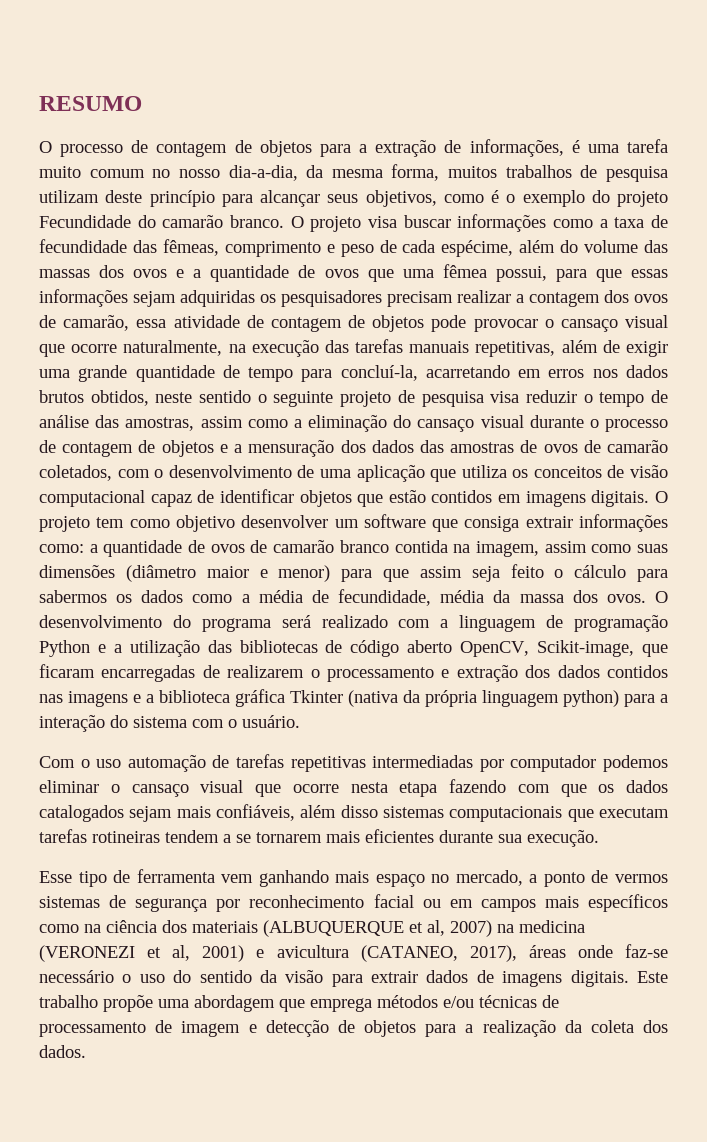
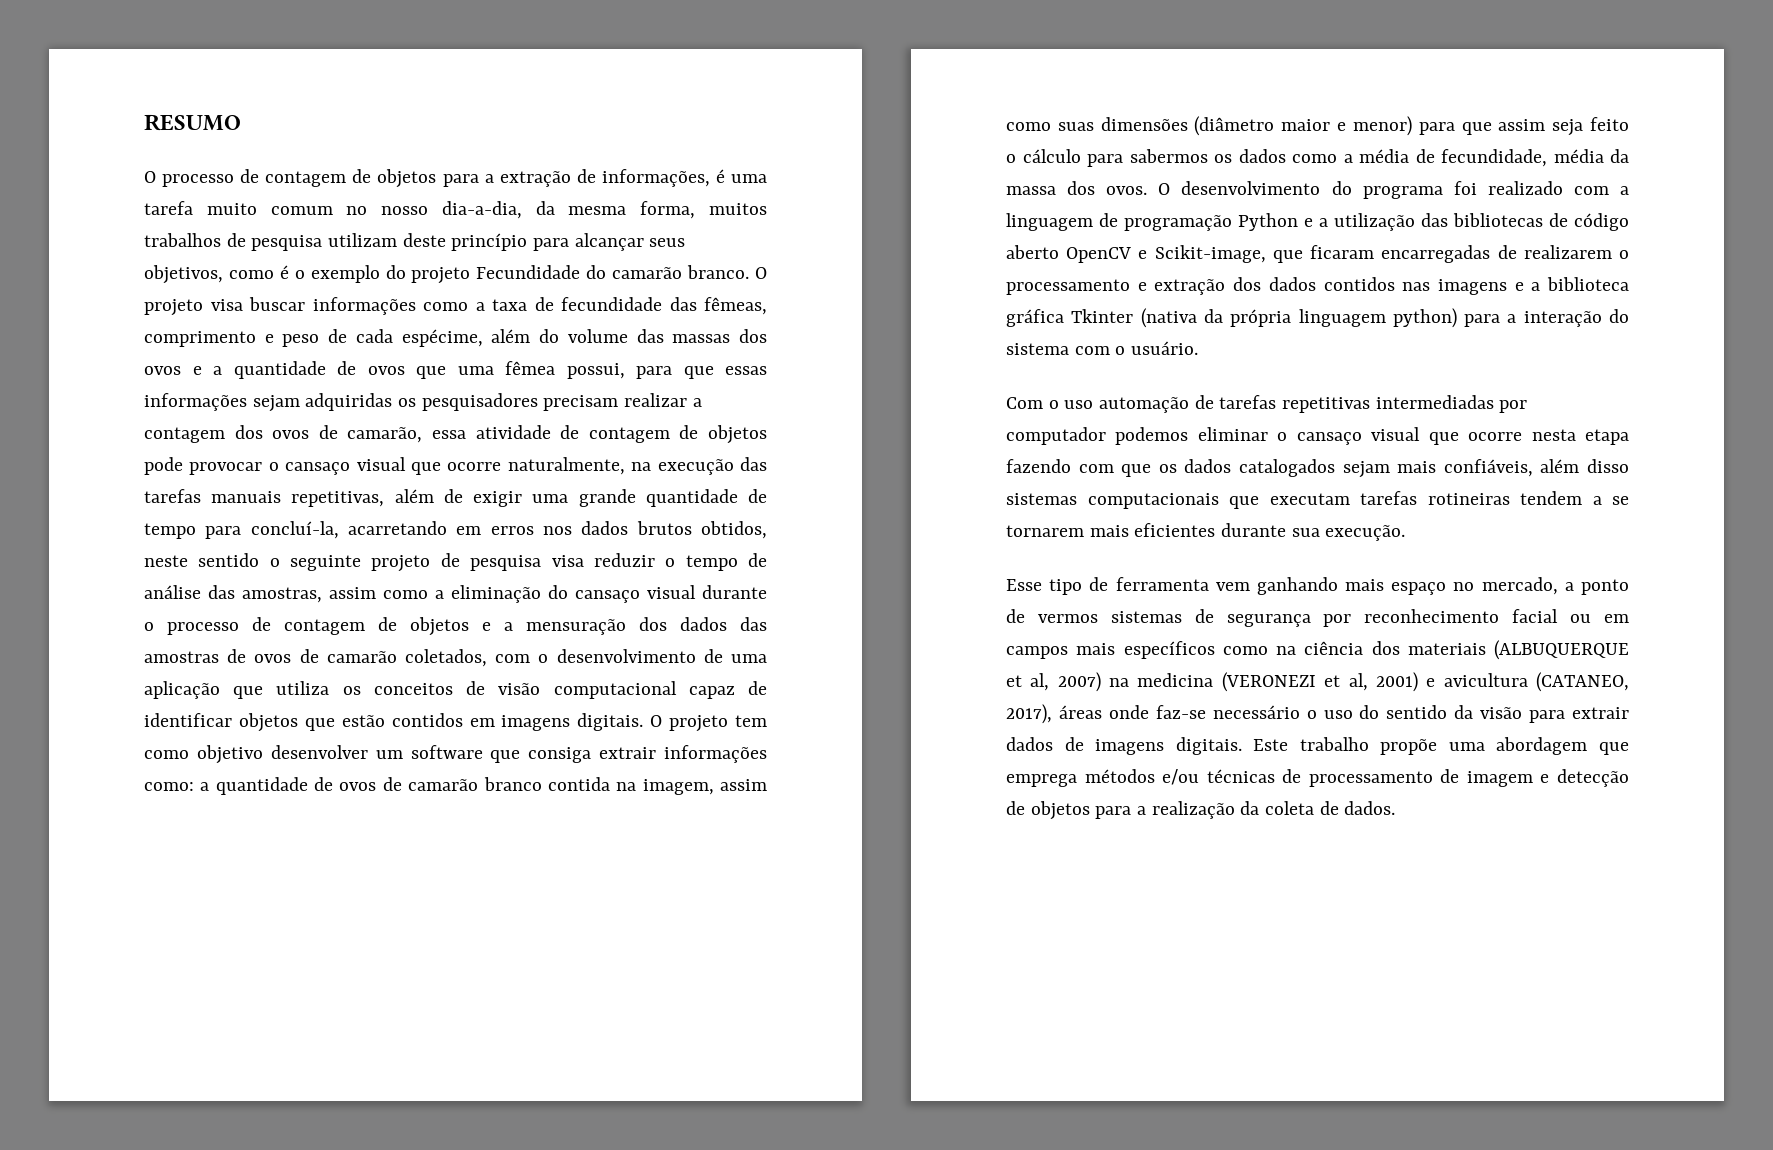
[281,615,311,628] será -> [1453,181,1477,195] foi
[460,641,530,657] OpenCV, -> [1066,247,1148,263] OpenCV e
[642,1020,668,1033] dos -> [1319,801,1339,815] de

